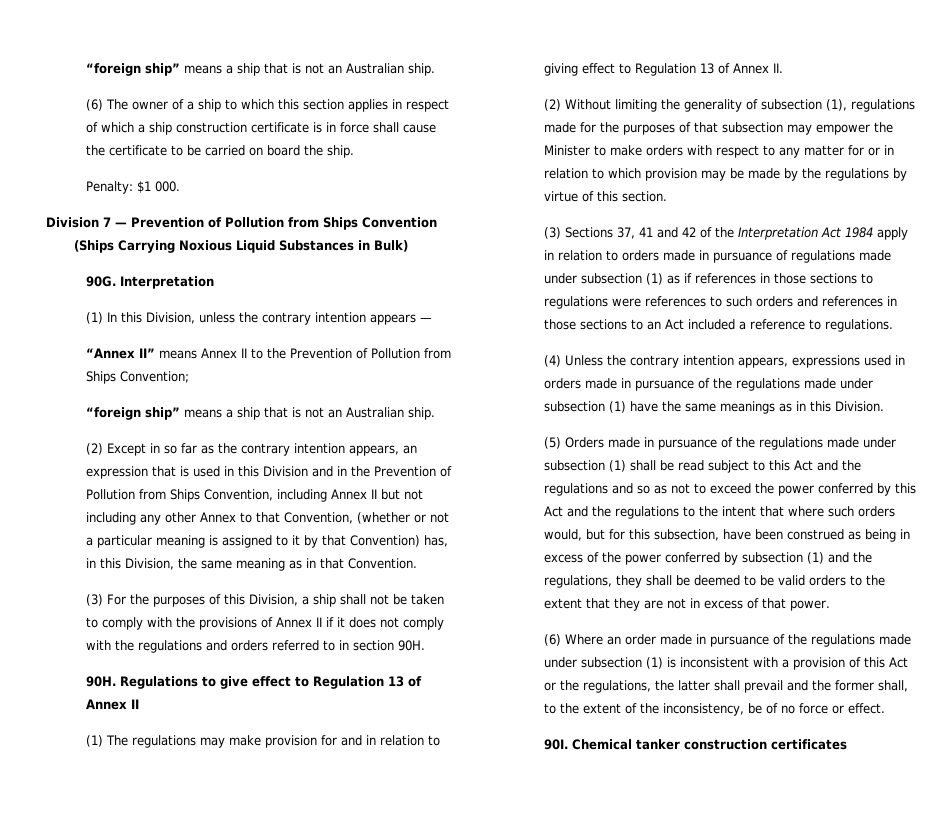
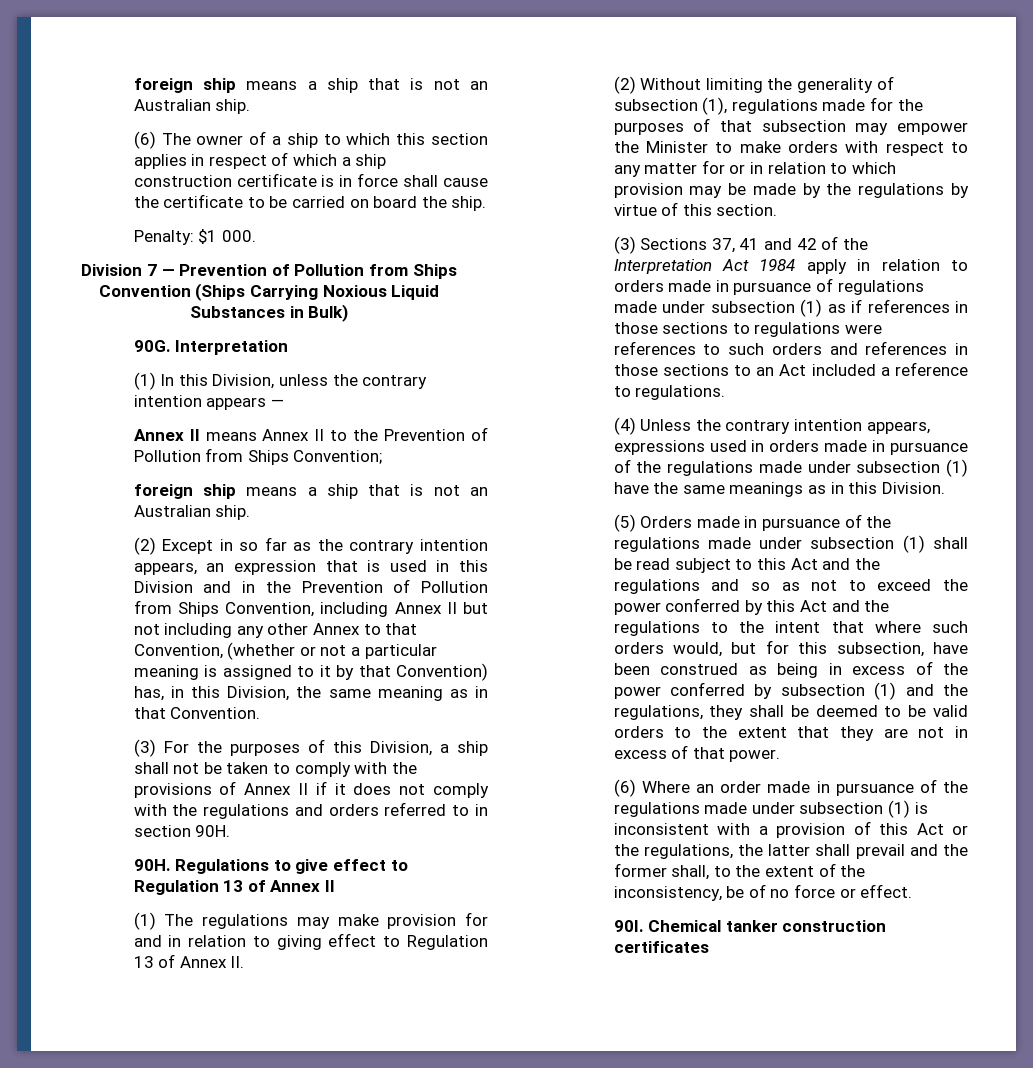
[85,63,180,76] “foreign ship” -> [133,78,236,93] foreign ship
[85,348,155,359] “Annex II” -> [133,429,200,441] Annex II
[85,407,180,420] “foreign ship” -> [133,484,236,499] foreign ship

